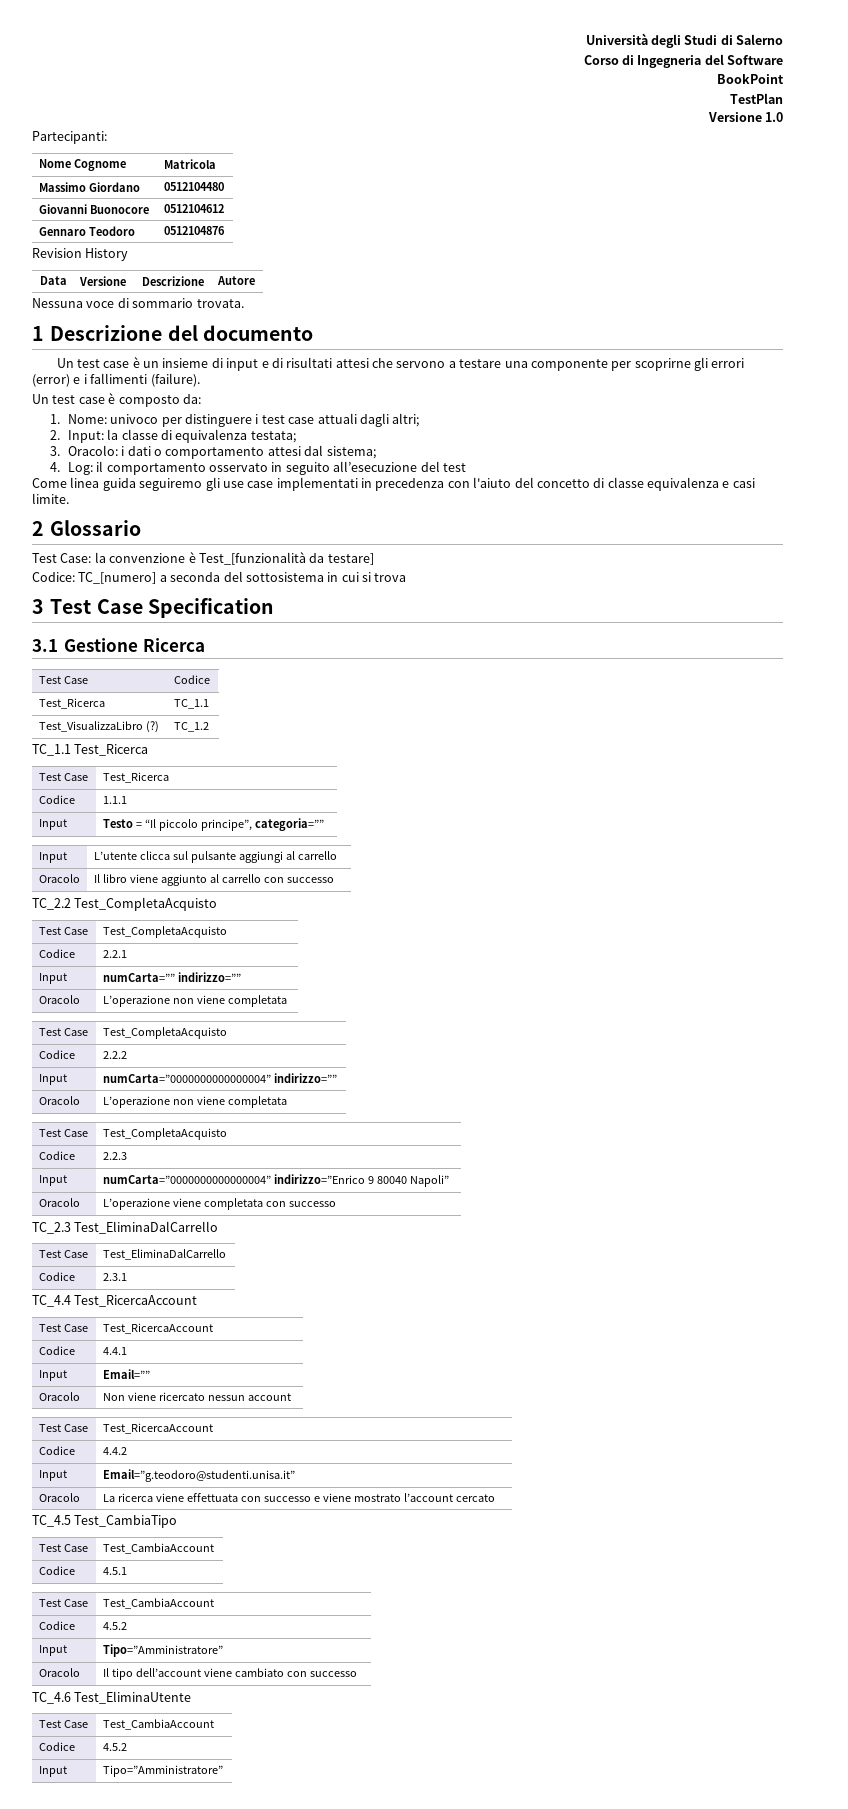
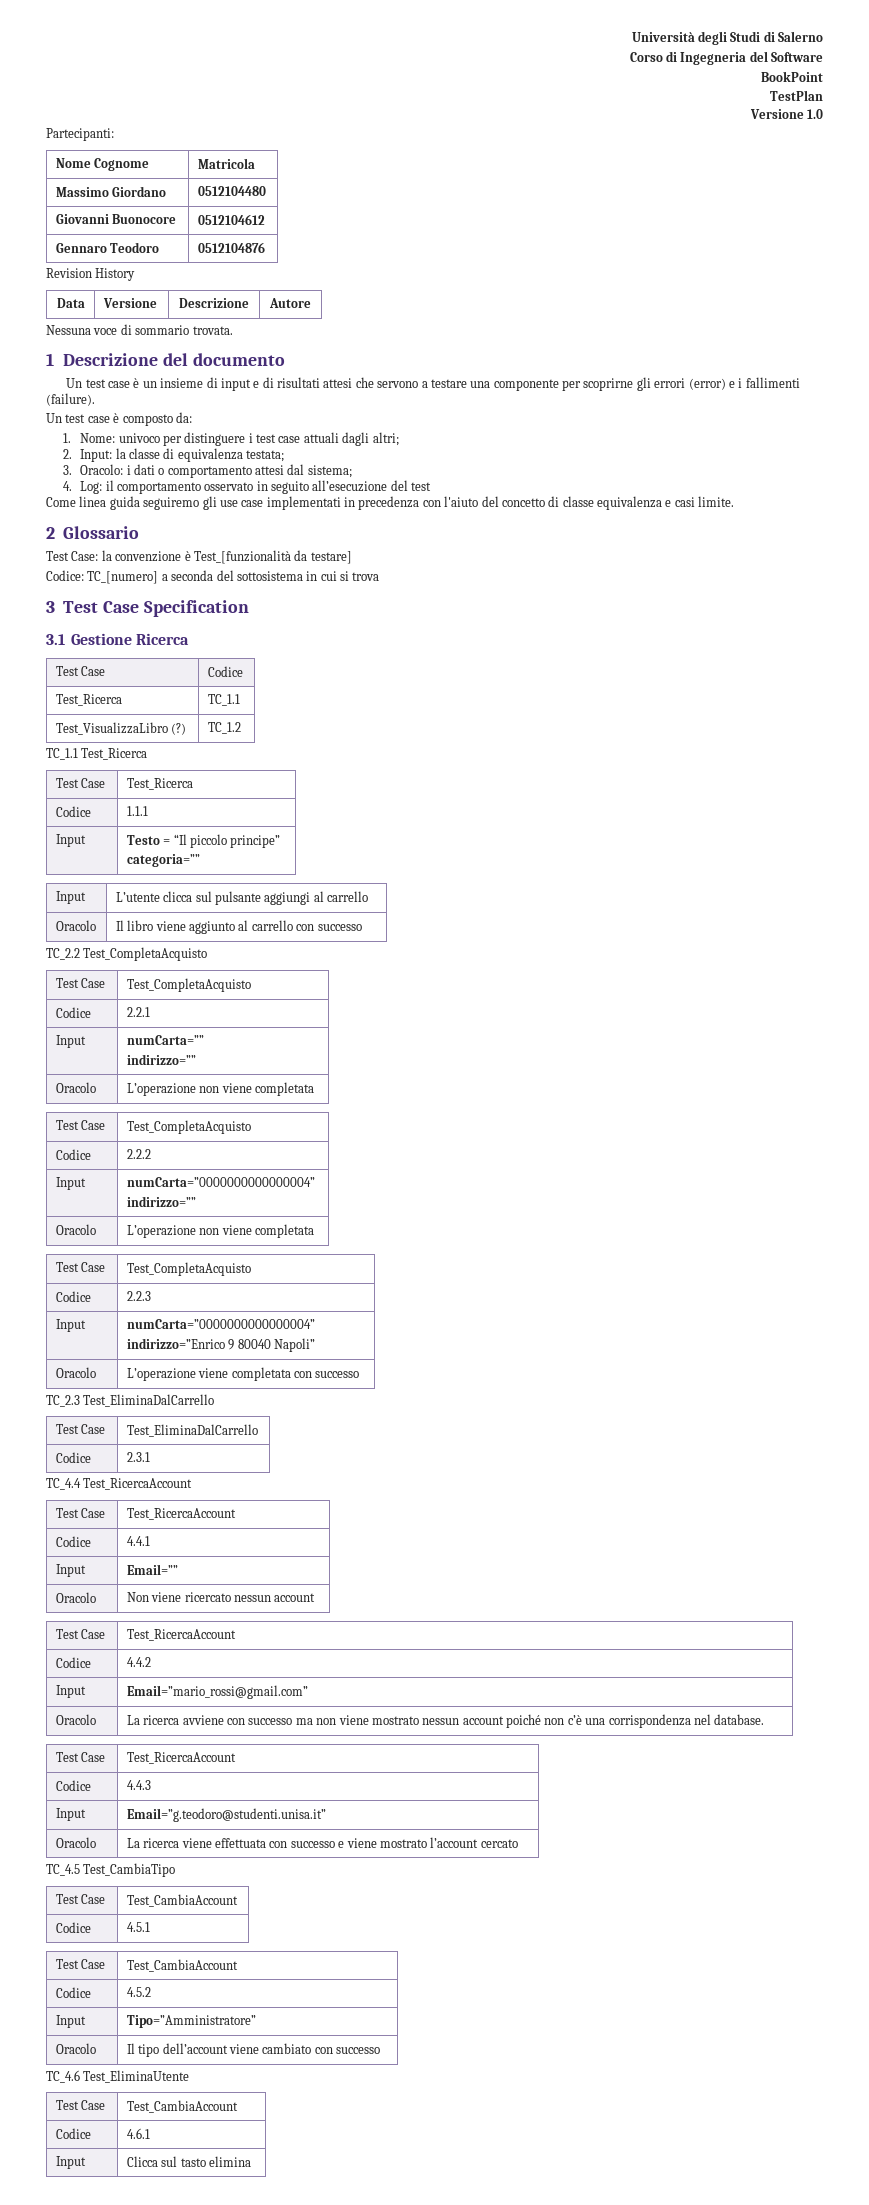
[200,819,252,831] principe”, -> [230,835,281,848] principe” //
(175, 977) none -> (204, 1040) //
(271, 1078) none -> (315, 1182) //
(271, 1179) none -> (315, 1324) //
(127, 1451) none -> [55,1685,86,1698] [126,1685,308,1699] [55,1714,96,1725] [126,1714,765,1728] [55,1752,106,1762] [126,1752,236,1764] [55,1780,91,1791] [126,1780,151,1790] // Input | Email=”mario_rossi@gmail.com” // Oracolo | La ricerca avviene con successo ma non viene mostrato nessun account poiché non c’è una corrispondenza nel database. // Test Case | Test_RicercaAccount // Codice | 4.4.3
[102,1743,127,1751] [38,1766,67,1777] [102,1765,223,1777] 4.5.2 // Input | Tipo=”Amministratore” -> [126,2128,150,2139] [55,2156,86,2169] [126,2156,252,2167] 4.6.1 // Input | Clicca sul tasto elimina

